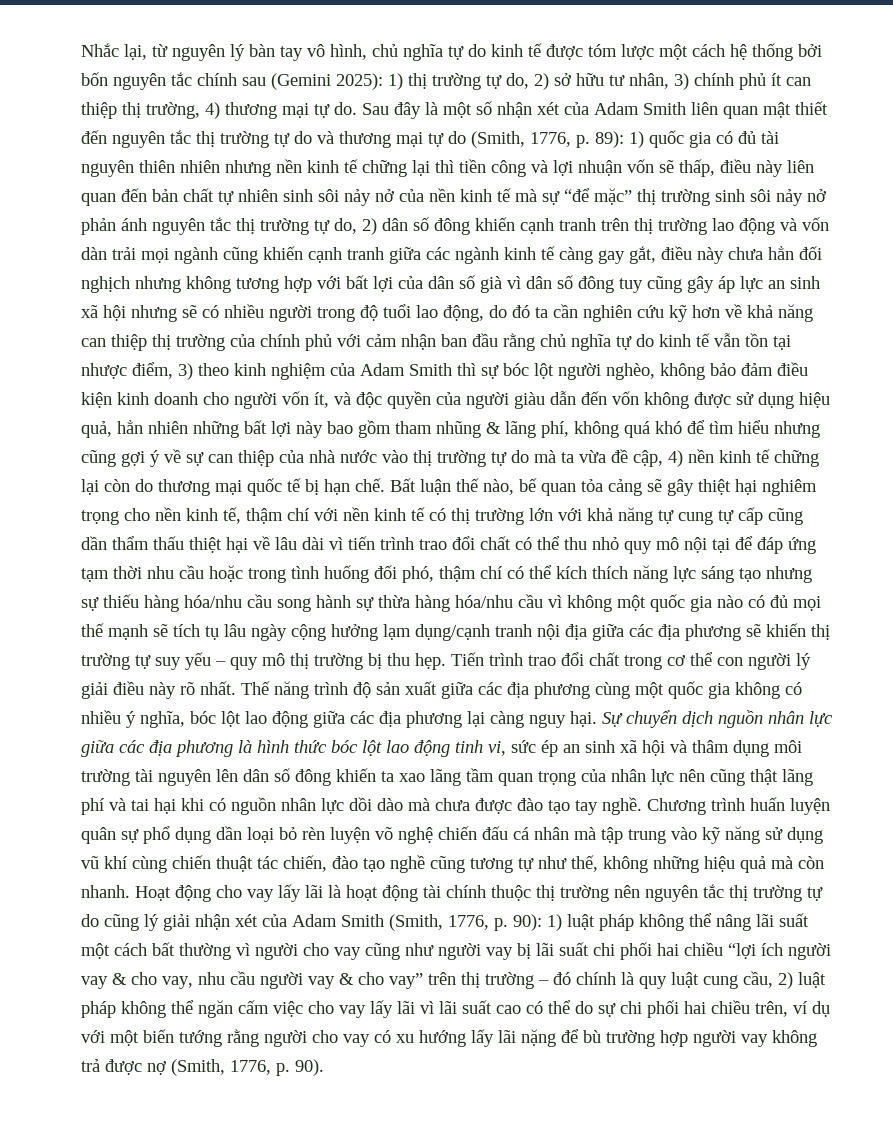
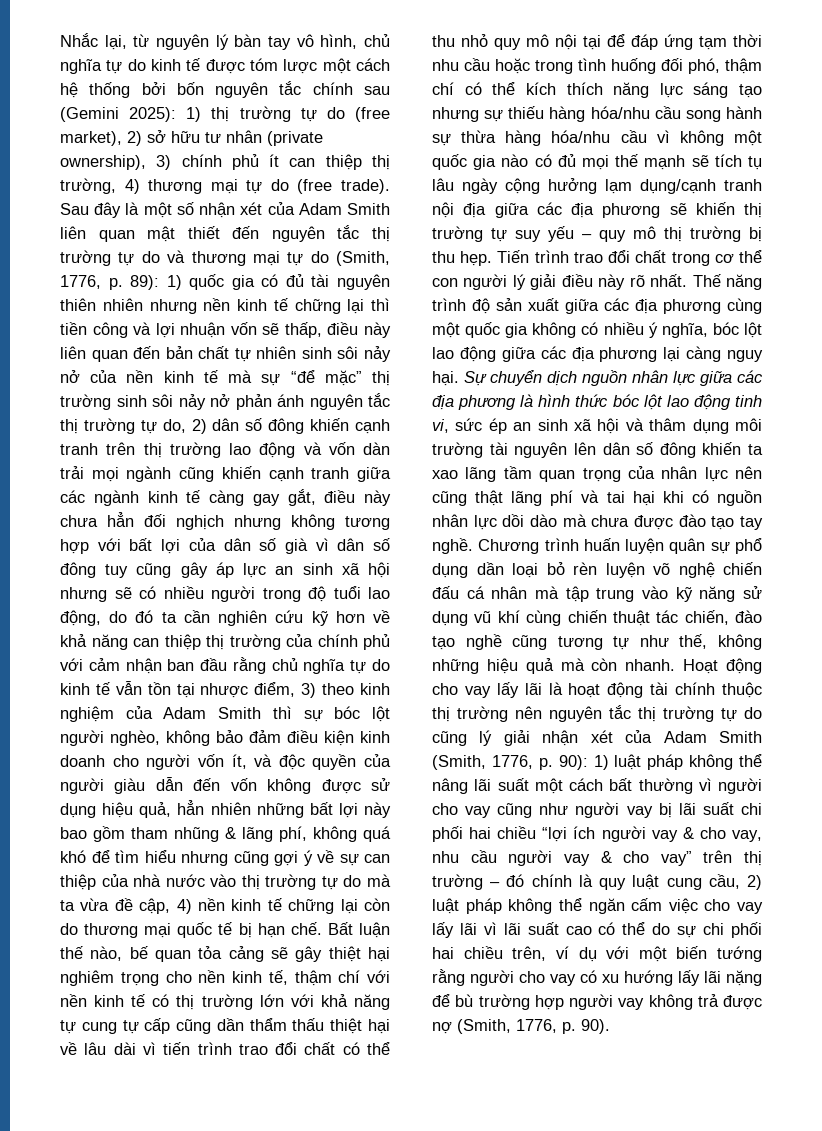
[506,73,529,89] do, -> [326,107,390,122] [60,131,122,146] do (free market),
[629,73,669,89] nhân, -> [226,130,323,146] [60,155,146,170] nhân (private ownership),
[334,102,357,115] do. -> [270,179,390,194] do (free trade).

